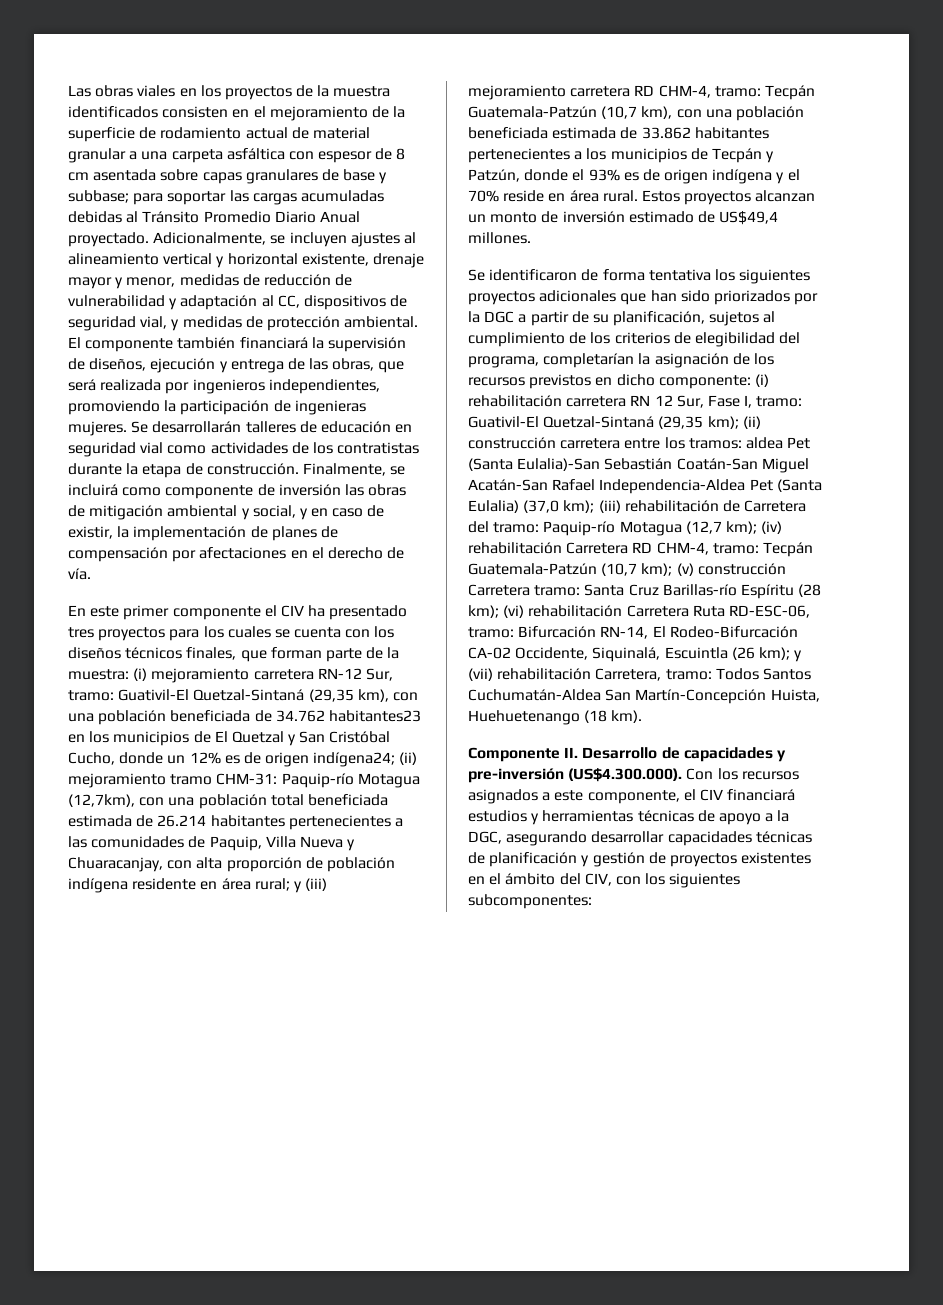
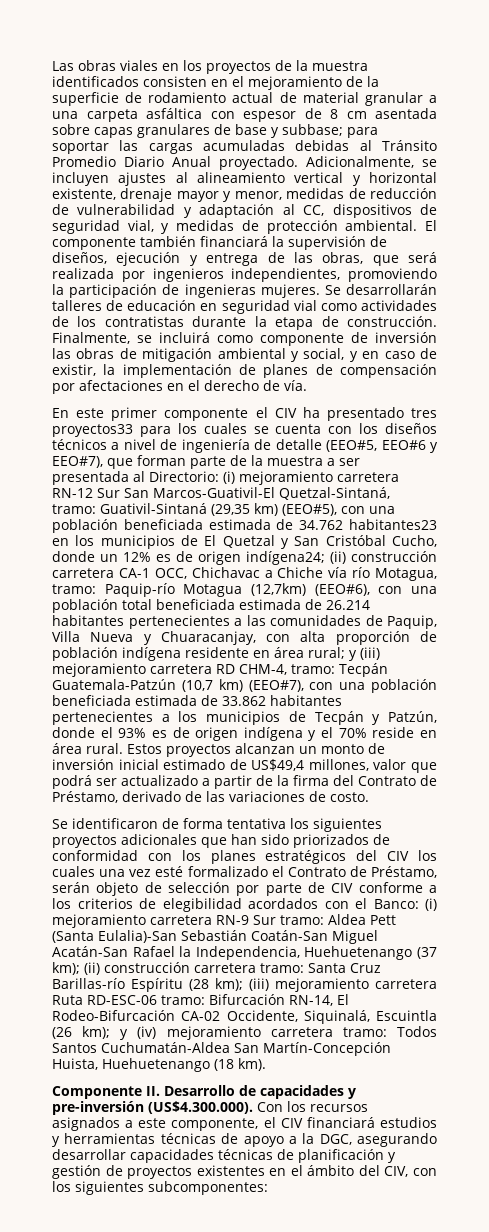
[98,627,166,641] proyectos -> [52,424,133,437] proyectos33
[186,647,237,660] finales, -> [111,439,439,453] [52,456,103,468] a nivel de ingeniería de detalle (EEO#5, EEO#6 y EEO#7),
[68,668,393,683] [68,689,418,702] [68,710,251,725] muestra: (i) mejoramiento carretera RN-12 Sur, tramo: Guativil-El Quetzal-Sintaná (29,35 km), con una población beneficiada -> [267,456,360,466] [52,471,399,485] [52,487,390,500] [52,503,395,516] [52,519,271,533] muestra a ser presentada al Directorio: (i) mejoramiento carretera RN-12 Sur San Marcos-Guativil-El Quetzal-Sintaná, tramo: Guativil-Sintaná (29,35 km) (EEO#5), con una población beneficiada estimada
[68,773,420,788] [68,794,135,807] mejoramiento tramo CHM-31: Paquip-río Motagua (12,7km), -> [351,551,437,562] [52,567,437,581] [52,583,370,597] construcción carretera CA-1 OCC, Chichavac a Chiche vía río Motagua, tramo: Paquip-río Motagua (12,7km) (EEO#6),
[641,106,673,119] km), -> [218,679,304,692] km) (EEO#7),
(625, 217) none -> [118,759,159,770] inicial
[468,232,531,244] millones. -> [308,759,437,773] [52,775,437,789] [52,791,369,803] millones, valor que podrá ser actualizado a partir de la firma del Contrato de Préstamo, derivado de las variaciones de costo.
[794,293,819,305] [468,311,776,326] [468,332,801,347] [468,353,774,368] [468,374,769,389] [468,395,803,408] [468,416,761,429] [468,437,811,449] por la DGC a partir de su planificación, sujetos al cumplimiento de los criterios de elegibilidad del programa, completarían la asignación de los recursos previstos en dicho componente: (i) rehabilitación carretera RN 12 Sur, Fase I, tramo: Guativil-El Quetzal-Sintaná (29,35 km); (ii) construcción carretera entre los tramos: aldea Pet -> [373,834,390,845] [52,850,437,864] [52,866,437,878] [52,882,437,896] [52,898,437,912] [52,914,396,928] de conformidad con los planes estratégicos del CIV los cuales una vez esté formalizado el Contrato de Préstamo, serán objeto de selección por parte de CIV conforme a los criterios de elegibilidad acordados con el Banco: (i) mejoramiento carretera RN-9 Sur tramo: Aldea Pett
[599,479,822,494] [468,500,807,513] [468,521,783,536] [468,542,813,557] [468,563,786,576] [468,584,530,596] Independencia-Aldea Pet (Santa Eulalia) (37,0 km); (iii) rehabilitación de Carretera del tramo: Paquip-río Motagua (12,7 km); (iv) rehabilitación Carretera RD CHM-4, tramo: Tecpán Guatemala-Patzún (10,7 km); (v) construcción Carretera -> [179,946,437,960] [52,962,256,975] la Independencia, Huehuetenango (37 km); (ii) construcción carretera
[503,605,810,618] (vi) rehabilitación Carretera Ruta RD-ESC-06, -> [249,978,437,992] [52,995,157,1005] (iii) mejoramiento carretera Ruta RD-ESC-06
[468,668,662,681] (vii) rehabilitación Carretera, -> [137,1026,333,1040] (iv) mejoramiento carretera

